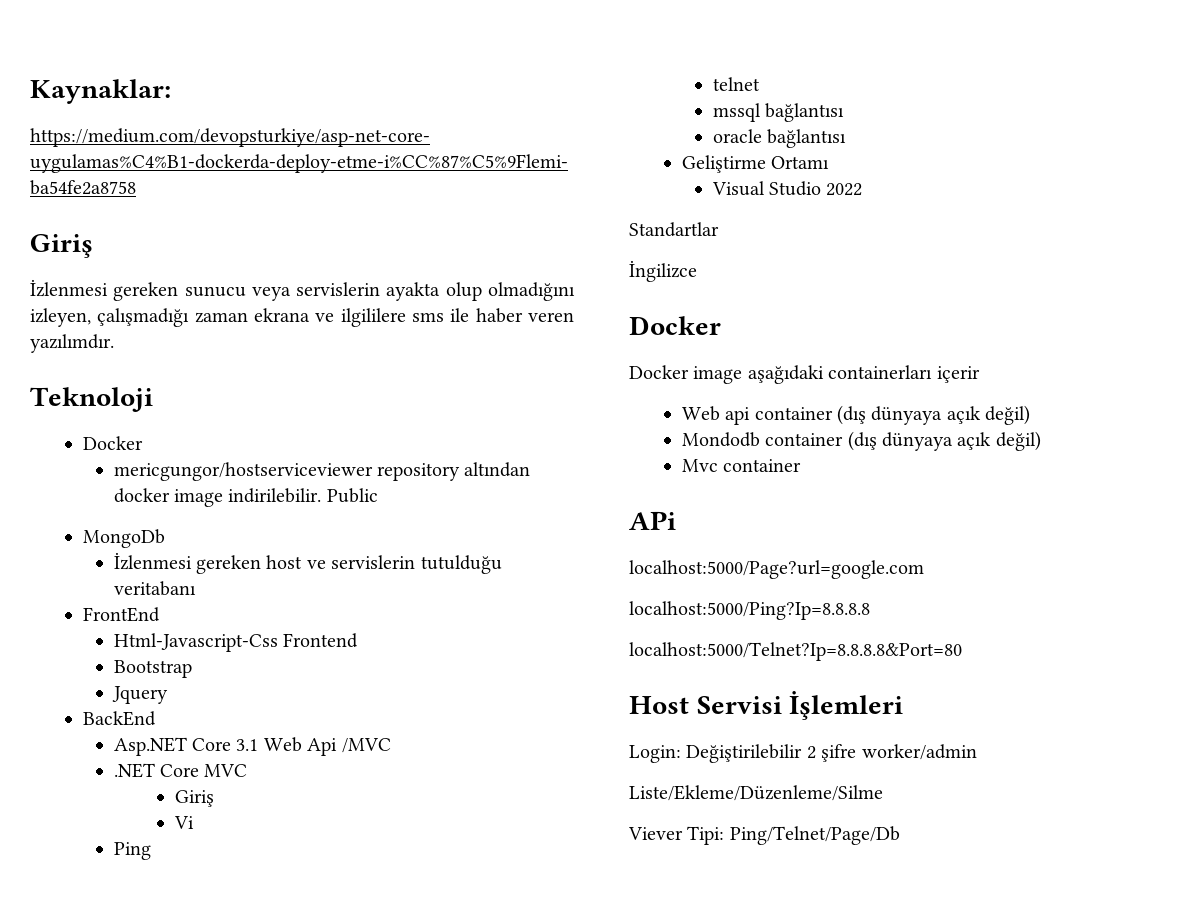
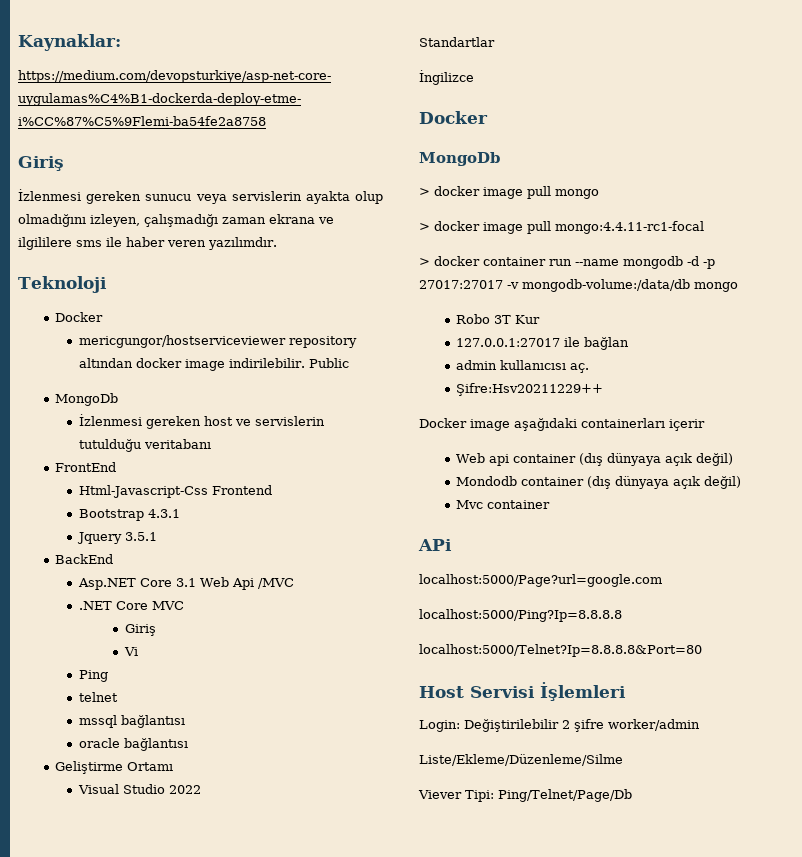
(192, 669) none -> [147,509,180,518] 4.3.1
(168, 695) none -> [124,532,157,541] 3.5.1
(721, 325) none -> [419,152,500,166] [419,186,599,199] [419,221,704,234] [419,256,715,269] [419,279,738,292] [456,314,541,324] [456,337,630,350] [456,360,590,373] [456,383,604,396] // MongoDb // > docker image pull mongo // > docker image pull mongo:4.4.11-rc1-focal // > docker container run --name mongodb -d -p 27017:27017 -v mongodb-volume:/data/db mongo // Robo 3T Kur // 127.0.0.1:27017 ile bağlan // admin kullanıcısı aç. // Şifre:Hsv20211229++

